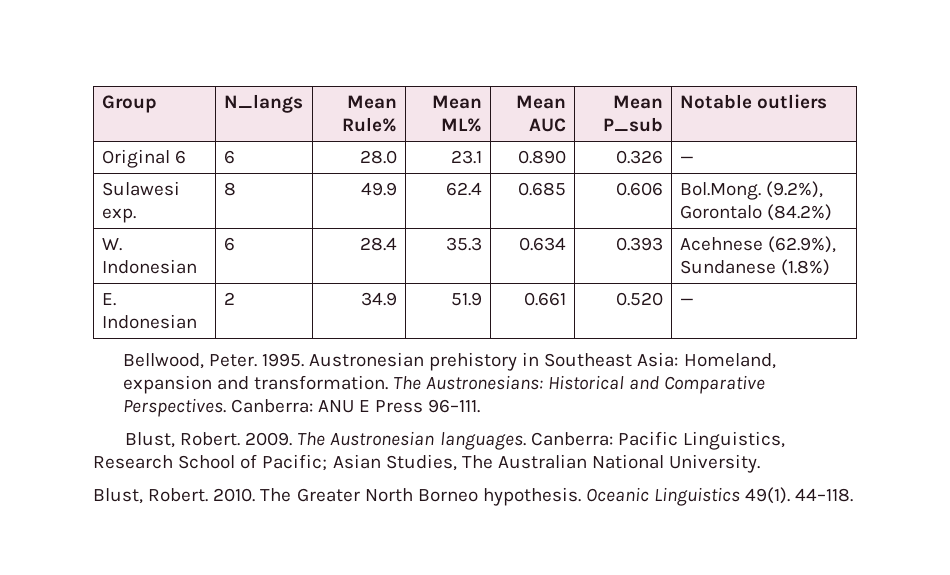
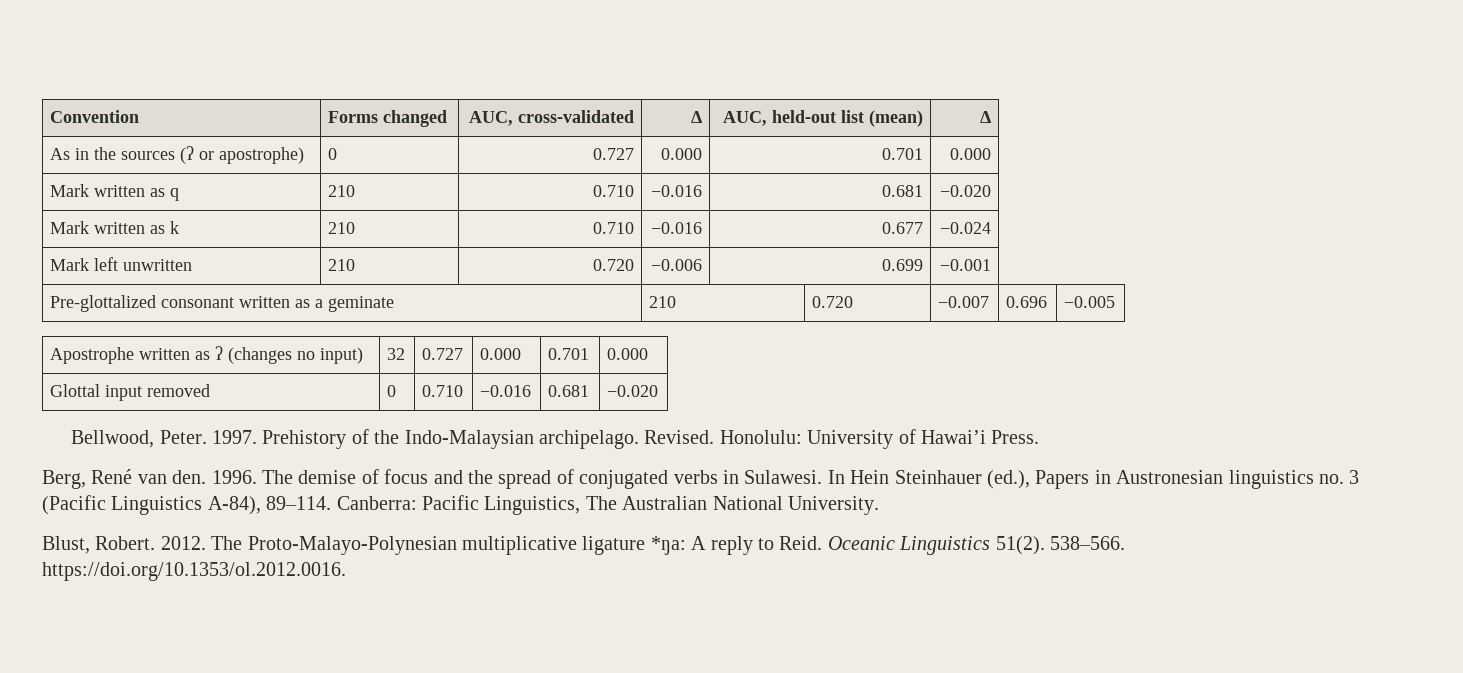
[101,95,157,113] [223,94,303,113] [347,95,398,109] [342,117,398,132] [432,95,483,109] [441,118,483,132] [516,95,567,109] [529,118,567,132] [613,95,664,109] [603,117,664,132] [679,94,827,109] [101,149,186,168] [223,150,235,164] [360,150,398,164] [451,150,483,164] [518,150,567,164] [616,150,664,164] [679,156,694,163] [101,181,180,196] [101,208,136,223] [223,182,236,196] [361,182,398,196] [446,182,483,196] [518,182,567,196] [616,182,664,196] [679,181,823,200] [679,204,832,221] [101,238,122,251] [101,259,197,274] [223,237,235,251] [360,237,398,251] [446,237,483,251] [519,237,567,251] [616,237,664,251] [679,236,836,253] [679,259,830,276] [101,293,116,306] [101,314,197,329] [223,292,235,305] [361,292,398,306] [451,292,483,306] [524,292,567,306] [616,292,664,306] [679,298,694,305] [122,352,776,371] [122,375,766,394] [122,398,481,417] [124,431,785,450] [93,454,457,471] Group | N_langs | Mean Rule% | Mean ML% | Mean AUC | Mean P_sub | Notable outliers // Original 6 | 6 | 28.0 | 23.1 | 0.890 | 0.326 | — // Sulawesi exp. | 8 | 49.9 | 62.4 | 0.685 | 0.606 | Bol.Mong. (9.2%), Gorontalo (84.2%) // W. Indonesian | 6 | 28.4 | 35.3 | 0.634 | 0.393 | Acehnese (62.9%), Sundanese (1.8%) // E. Indonesian | 2 | 34.9 | 51.9 | 0.661 | 0.520 | — // Bellwood, Peter. 1995. Austronesian prehistory in Southeast Asia: Homeland, expansion and transformation. The Austronesians: Historical and Comparative Perspectives. Canberra: ANU E Press 96–111. // Blust, Robert. 2009. The Austronesian languages. Canberra: Pacific Linguistics, Research School of Pacific; Asian Studies, -> [50,110,140,123] [328,110,448,127] [468,110,634,126] [690,111,702,123] [722,110,923,127] [979,111,991,123] [50,146,305,164] [328,148,338,160] [592,148,634,160] [660,148,702,160] [881,148,923,160] [949,148,991,160] [50,184,180,201] [328,185,356,197] [592,185,634,197] [650,185,702,197] [881,185,923,197] [939,185,991,197] [50,221,180,234] [328,222,356,234] [592,222,634,234] [650,222,702,234] [881,222,923,234] [939,222,991,234] [50,257,193,271] [328,259,356,271] [592,259,634,271] [650,259,702,271] [881,259,923,271] [939,259,991,271] [50,295,395,312] [649,296,677,308] [812,296,854,308] [938,296,990,308] [1006,296,1048,308] [1064,296,1116,308] [50,346,364,364] [387,348,406,360] [422,348,464,360] [480,348,522,360] [548,348,590,360] [607,348,649,360] [50,384,211,401] [387,385,397,397] [422,385,464,397] [480,385,532,397] [548,385,590,397] [607,385,659,397] [71,429,1040,449] [42,469,1360,489] [42,495,581,515] Convention | Forms changed | AUC, cross-validated | Δ | AUC, held-out list (mean) | Δ // As in the sources (ʔ or apostrophe) | 0 | 0.727 | 0.000 | 0.701 | 0.000 // Mark written as q | 210 | 0.710 | −0.016 | 0.681 | −0.020 // Mark written as k | 210 | 0.710 | −0.016 | 0.677 | −0.024 // Mark left unwritten | 210 | 0.720 | −0.006 | 0.699 | −0.001 // Pre-glottalized consonant written as a geminate | 210 | 0.720 | −0.007 | 0.696 | −0.005 // Apostrophe written as ʔ (changes no input) | 32 | 0.727 | 0.000 | 0.701 | 0.000 // Glottal input removed | 0 | 0.710 | −0.016 | 0.681 | −0.020 // Bellwood, Peter. 1997. Prehistory of the Indo-Malaysian archipelago. Revised. Honolulu: University of Hawai’i Press. // Berg, René van den. 1996. The demise of focus and the spread of conjugated verbs in Sulawesi. In Hein Steinhauer (ed.), Papers in Austronesian linguistics no. 3 (Pacific Linguistics A-84), 89–114. Canberra: Pacific Linguistics,
[213,487,854,506] 2010. The Greater North Borneo hypothesis. Oceanic Linguistics 49(1). 44–118. -> [160,536,1125,555] [42,562,346,581] 2012. The Proto-Malayo-Polynesian multiplicative ligature *ŋa: A reply to Reid. Oceanic Linguistics 51(2). 538–566. https://doi.org/10.1353/ol.2012.0016.

